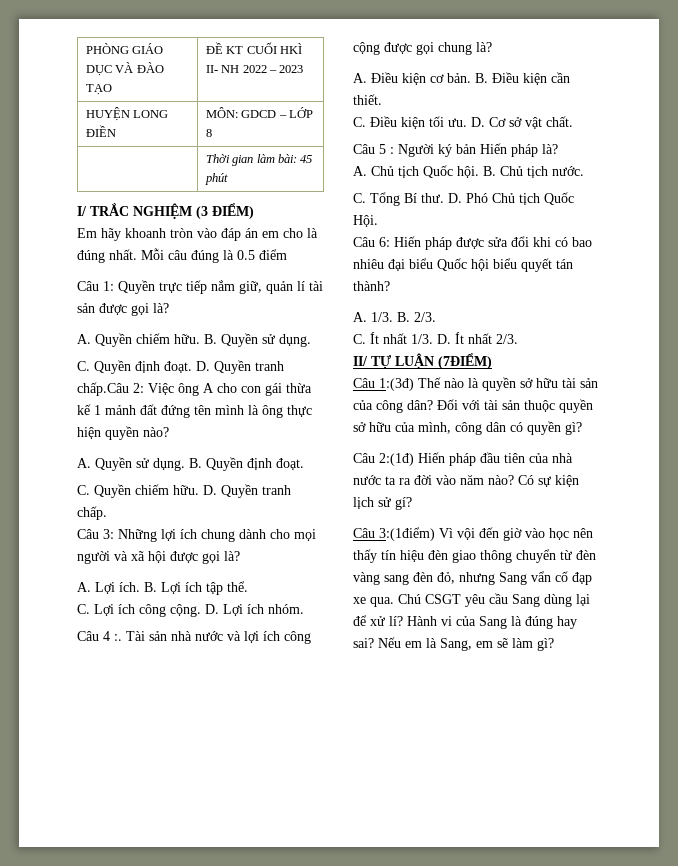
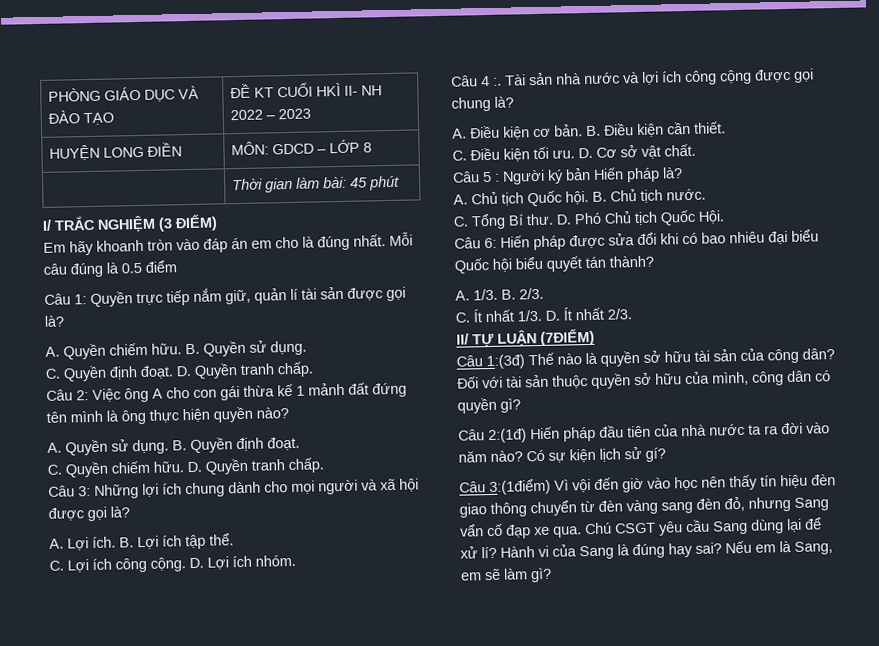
[77,382,129,396] chấp.Câu -> [277,361,314,378] [46,389,73,401] chấp. // Câu

